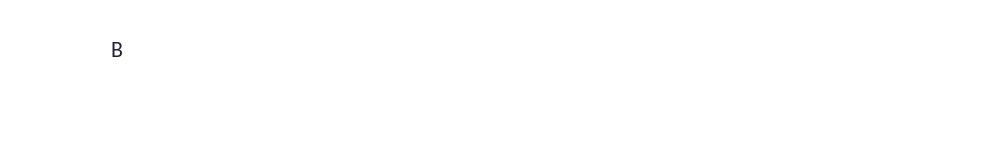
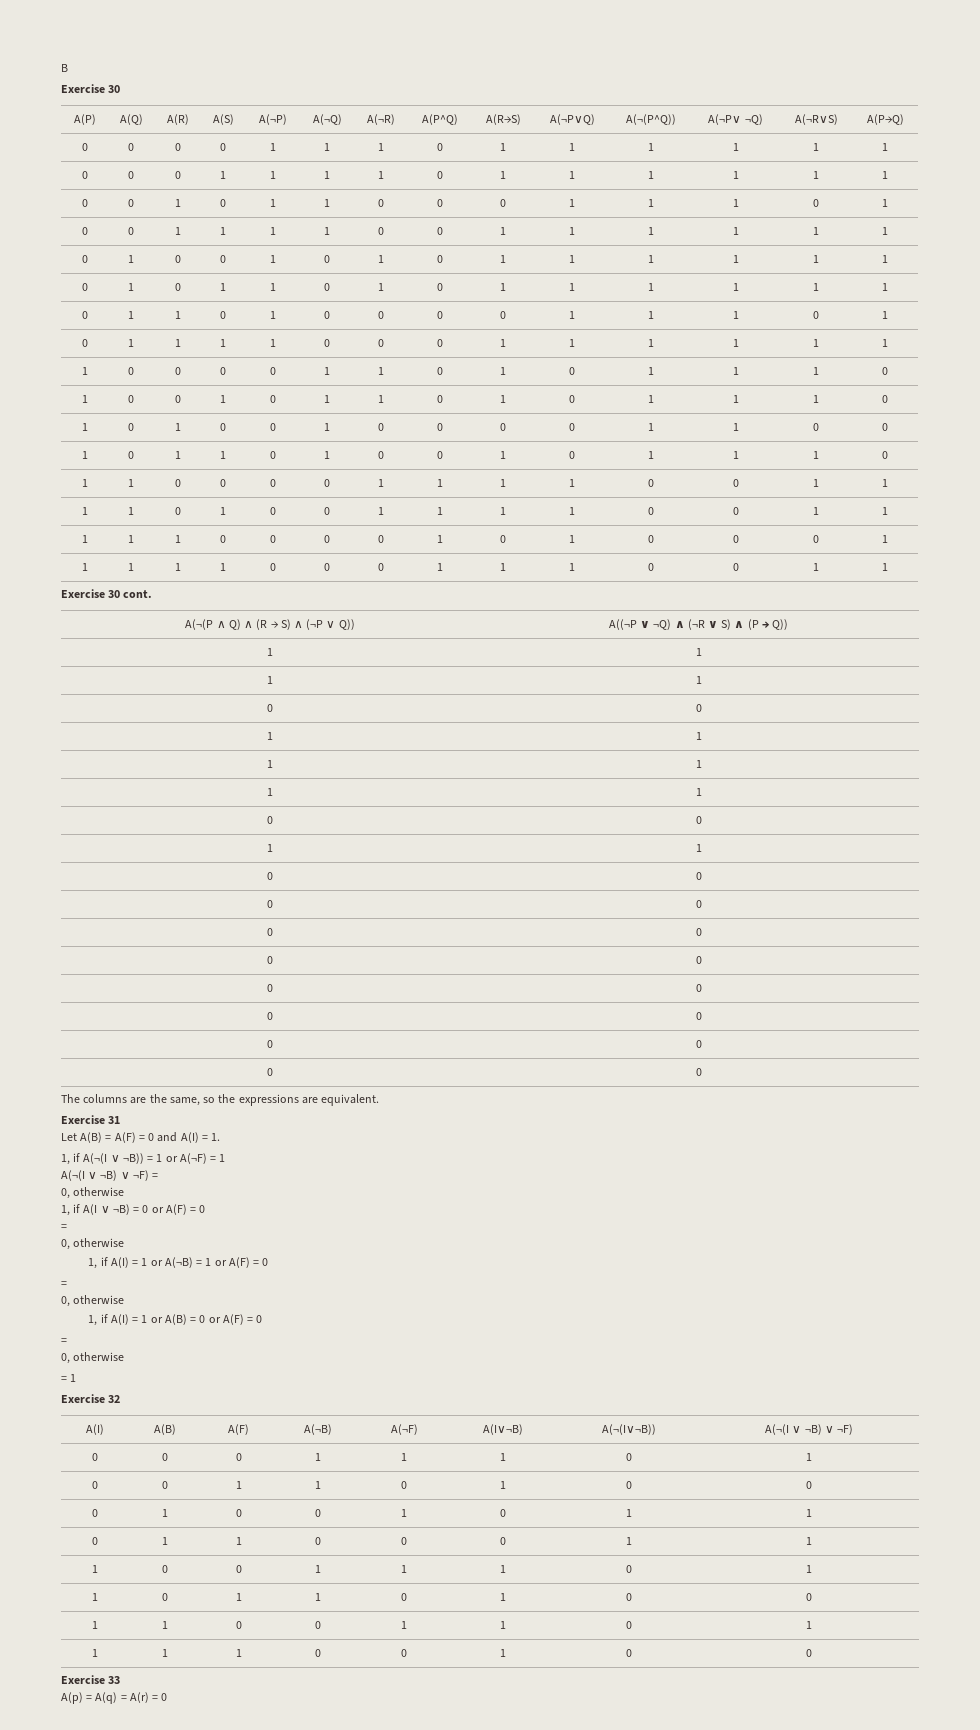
(123, 49) none -> [61,84,121,93] [73,114,96,125] [119,114,143,125] [166,114,189,125] [212,114,234,125] [258,114,287,125] [312,114,342,125] [367,114,395,125] [421,114,458,125] [485,114,521,125] [549,114,595,125] [625,114,676,125] [708,114,763,125] [794,114,838,125] [866,114,904,125] [81,143,88,151] [128,143,134,151] [174,143,181,151] [220,143,226,151] [269,143,276,151] [324,143,330,151] [378,143,384,151] [436,143,443,151] [500,143,506,151] [569,143,575,151] [647,143,654,151] [732,143,739,151] [813,143,819,151] [882,143,888,151] [81,171,88,179] [128,171,134,179] [174,171,181,179] [220,171,226,179] [269,171,276,179] [324,171,330,179] [378,171,384,179] [436,171,443,179] [500,171,506,179] [569,171,575,179] [647,171,654,179] [732,171,739,179] [813,171,819,179] [882,171,888,179] [81,199,88,207] [128,199,134,207] [174,199,181,207] [220,199,226,207] [269,199,276,207] [324,199,330,207] [378,199,384,207] [436,199,443,207] [500,199,506,207] [569,199,575,207] [647,199,654,207] [732,199,739,207] [813,199,819,207] [882,199,888,207] [81,227,88,235] [128,227,134,235] [174,227,181,235] [220,227,226,235] [269,227,276,235] [324,227,330,235] [378,227,384,235] [436,227,443,235] [500,227,506,235] [569,227,575,235] [647,227,654,235] [732,227,739,235] [813,227,819,235] [882,227,888,235] [81,255,88,263] [128,255,134,263] [174,255,181,263] [220,255,226,263] [269,255,276,263] [324,255,330,263] [378,255,384,263] [436,255,443,263] [500,255,506,263] [569,255,575,263] [647,255,654,263] [732,255,739,263] [813,255,819,263] [882,255,888,263] [81,283,88,291] [128,283,134,291] [174,283,181,291] [220,283,226,291] [269,283,276,291] [324,283,330,291] [378,283,384,291] [436,283,443,291] [500,283,506,291] [569,283,575,291] [647,283,654,291] [732,283,739,291] [813,283,819,291] [882,283,888,291] [81,311,88,319] [128,311,134,319] [174,311,181,319] [220,311,226,319] [269,311,276,319] [324,311,330,319] [378,311,384,319] [436,311,443,319] [500,311,506,319] [569,311,575,319] [647,311,654,319] [732,311,739,319] [813,311,819,319] [882,311,888,319] [81,339,88,347] [128,339,134,347] [174,339,181,347] [220,339,226,347] [269,339,276,347] [324,339,330,347] [378,339,384,347] [436,339,443,347] [500,339,506,347] [569,339,575,347] [647,339,654,347] [732,339,739,347] [813,339,819,347] [882,339,888,347] [81,367,88,375] [128,367,134,375] [174,367,181,375] [220,367,226,375] [269,367,276,375] [324,367,330,375] [378,367,384,375] [436,367,443,375] [500,367,506,375] [569,367,575,375] [647,367,654,375] [732,367,739,375] [813,367,819,375] [882,367,888,375] [81,395,88,403] [128,395,134,403] [174,395,181,403] [220,395,226,403] [269,395,276,403] [324,395,330,403] [378,395,384,403] [436,395,443,403] [500,395,506,403] [569,395,575,403] [647,395,654,403] [732,395,739,403] [813,395,819,403] [882,395,888,403] [81,423,88,431] [128,423,134,431] [174,423,181,431] [220,423,226,431] [269,423,276,431] [324,423,330,431] [378,423,384,431] [436,423,443,431] [500,423,506,431] [569,423,575,431] [647,423,654,431] [732,423,739,431] [813,423,819,431] [882,423,888,431] [81,451,88,459] [128,451,134,459] [174,451,181,459] [220,451,226,459] [269,451,276,459] [324,451,330,459] [378,451,384,459] [436,451,443,459] [500,451,506,459] [569,451,575,459] [647,451,654,459] [732,451,739,459] [813,451,819,459] [882,451,888,459] [81,479,88,487] [128,479,134,487] [174,479,181,487] [220,479,226,487] [269,479,276,487] [324,479,330,487] [378,479,384,487] [436,479,443,487] [500,479,506,487] [569,479,575,487] [647,479,654,487] [732,479,739,487] [813,479,819,487] [882,479,888,487] [81,507,88,515] [128,507,134,515] [174,507,181,515] [220,507,226,515] [269,507,276,515] [324,507,330,515] [378,507,384,515] [436,507,443,515] [500,507,506,515] [569,507,575,515] [647,507,654,515] [732,507,739,515] [813,507,819,515] [882,507,888,515] [81,535,88,543] [128,535,134,543] [174,535,181,543] [220,535,226,543] [269,535,276,543] [324,535,330,543] [378,535,384,543] [436,535,443,543] [500,535,506,543] [569,535,575,543] [647,535,654,543] [732,535,739,543] [813,535,819,543] [882,535,888,543] [81,563,88,571] [128,563,134,571] [174,563,181,571] [220,563,226,571] [269,563,276,571] [324,563,330,571] [378,563,384,571] [436,563,443,571] [500,563,506,571] [569,563,575,571] [647,563,654,571] [732,563,739,571] [813,563,819,571] [882,563,888,571] [61,589,153,598] [185,619,355,630] [608,619,789,630] [267,648,273,656] [695,648,702,656] [267,676,273,684] [695,676,702,684] [267,704,273,712] [695,704,702,712] [267,732,273,740] [695,732,702,740] [267,760,273,768] [695,760,702,768] [267,788,273,796] [695,788,702,796] [267,816,273,824] [695,816,702,824] [267,844,273,852] [695,844,702,852] [267,872,273,880] [695,872,702,880] [267,900,273,908] [695,900,702,908] [267,928,273,936] [695,928,702,936] [267,956,273,964] [695,956,702,964] [267,984,273,992] [695,984,702,992] [267,1012,273,1020] [695,1012,702,1020] [267,1040,273,1048] [695,1040,702,1048] [267,1068,273,1076] [695,1068,702,1076] [61,1094,380,1106] [61,1115,121,1124] [61,1132,221,1143] [61,1153,226,1165] [61,1170,159,1181] [61,1187,125,1199] [61,1204,206,1216] [61,1224,67,1230] [61,1238,125,1250] [88,1257,269,1269] [61,1281,67,1287] [61,1295,125,1307] [88,1314,263,1326] [61,1338,67,1344] [61,1352,125,1364] [61,1374,77,1382] [61,1394,121,1403] [85,1424,104,1435] [154,1424,176,1435] [228,1424,249,1435] [304,1424,332,1435] [390,1424,418,1435] [482,1424,523,1435] [602,1424,656,1435] [765,1424,853,1435] [91,1453,98,1461] [162,1453,168,1461] [235,1453,242,1461] [315,1453,321,1461] [401,1453,407,1461] [499,1453,506,1461] [626,1453,632,1461] [806,1453,812,1461] [91,1481,98,1489] [162,1481,168,1489] [235,1481,242,1489] [315,1481,321,1489] [401,1481,407,1489] [499,1481,506,1489] [626,1481,632,1489] [806,1481,812,1489] [91,1509,98,1517] [162,1509,168,1517] [235,1509,242,1517] [315,1509,321,1517] [401,1509,407,1517] [499,1509,506,1517] [626,1509,632,1517] [806,1509,812,1517] [91,1537,98,1545] [162,1537,168,1545] [235,1537,242,1545] [315,1537,321,1545] [401,1537,407,1545] [499,1537,506,1545] [626,1537,632,1545] [806,1537,812,1545] [91,1565,98,1573] [162,1565,168,1573] [235,1565,242,1573] [315,1565,321,1573] [401,1565,407,1573] [499,1565,506,1573] [626,1565,632,1573] [806,1565,812,1573] [91,1593,98,1601] [162,1593,168,1601] [235,1593,242,1601] [315,1593,321,1601] [401,1593,407,1601] [499,1593,506,1601] [626,1593,632,1601] [806,1593,812,1601] [91,1621,98,1629] [162,1621,168,1629] [235,1621,242,1629] [315,1621,321,1629] [401,1621,407,1629] [499,1621,506,1629] [626,1621,632,1629] [806,1621,812,1629] [91,1649,98,1657] [162,1649,168,1657] [235,1649,242,1657] [315,1649,321,1657] [401,1649,407,1657] [499,1649,506,1657] [626,1649,632,1657] [806,1649,812,1657] [61,1675,121,1684] [61,1692,168,1704] // Exercise 30 // A(P) | A(Q) | A(R) | A(S) | A(¬P) | A(¬Q) | A(¬R) | A(P^Q) | A(R→S) | A(¬P∨Q) | A(¬(P^Q)) | A(¬P∨ ¬Q) | A(¬R∨S) | A(P→Q) // 0 | 0 | 0 | 0 | 1 | 1 | 1 | 0 | 1 | 1 | 1 | 1 | 1 | 1 // 0 | 0 | 0 | 1 | 1 | 1 | 1 | 0 | 1 | 1 | 1 | 1 | 1 | 1 // 0 | 0 | 1 | 0 | 1 | 1 | 0 | 0 | 0 | 1 | 1 | 1 | 0 | 1 // 0 | 0 | 1 | 1 | 1 | 1 | 0 | 0 | 1 | 1 | 1 | 1 | 1 | 1 // 0 | 1 | 0 | 0 | 1 | 0 | 1 | 0 | 1 | 1 | 1 | 1 | 1 | 1 // 0 | 1 | 0 | 1 | 1 | 0 | 1 | 0 | 1 | 1 | 1 | 1 | 1 | 1 // 0 | 1 | 1 | 0 | 1 | 0 | 0 | 0 | 0 | 1 | 1 | 1 | 0 | 1 // 0 | 1 | 1 | 1 | 1 | 0 | 0 | 0 | 1 | 1 | 1 | 1 | 1 | 1 // 1 | 0 | 0 | 0 | 0 | 1 | 1 | 0 | 1 | 0 | 1 | 1 | 1 | 0 // 1 | 0 | 0 | 1 | 0 | 1 | 1 | 0 | 1 | 0 | 1 | 1 | 1 | 0 // 1 | 0 | 1 | 0 | 0 | 1 | 0 | 0 | 0 | 0 | 1 | 1 | 0 | 0 // 1 | 0 | 1 | 1 | 0 | 1 | 0 | 0 | 1 | 0 | 1 | 1 | 1 | 0 // 1 | 1 | 0 | 0 | 0 | 0 | 1 | 1 | 1 | 1 | 0 | 0 | 1 | 1 // 1 | 1 | 0 | 1 | 0 | 0 | 1 | 1 | 1 | 1 | 0 | 0 | 1 | 1 // 1 | 1 | 1 | 0 | 0 | 0 | 0 | 1 | 0 | 1 | 0 | 0 | 0 | 1 // 1 | 1 | 1 | 1 | 0 | 0 | 0 | 1 | 1 | 1 | 0 | 0 | 1 | 1 // Exercise 30 cont. // A(¬(P ∧ Q) ∧ (R → S) ∧ (¬P ∨ Q)) | A((¬P ∨ ¬Q) ∧ (¬R ∨ S) ∧ (P → Q)) // 1 | 1 // 1 | 1 // 0 | 0 // 1 | 1 // 1 | 1 // 1 | 1 // 0 | 0 // 1 | 1 // 0 | 0 // 0 | 0 // 0 | 0 // 0 | 0 // 0 | 0 // 0 | 0 // 0 | 0 // 0 | 0 // The columns are the same, so the expressions are equivalent. // Exercise 31 // Let A(B) = A(F) = 0 and A(I) = 1. // 1, if A(¬(I ∨ ¬B)) = 1 or A(¬F) = 1 // A(¬(I ∨ ¬B) ∨ ¬F) = // 0, otherwise // 1, if A(I ∨ ¬B) = 0 or A(F) = 0 // = // 0, otherwise // 1, if A(I) = 1 or A(¬B) = 1 or A(F) = 0 // = // 0, otherwise // 1, if A(I) = 1 or A(B) = 0 or A(F) = 0 // = // 0, otherwise // = 1 // Exercise 32 // A(I) | A(B) | A(F) | A(¬B) | A(¬F) | A(I∨¬B) | A(¬(I∨¬B)) | A(¬(I ∨ ¬B) ∨ ¬F) // 0 | 0 | 0 | 1 | 1 | 1 | 0 | 1 // 0 | 0 | 1 | 1 | 0 | 1 | 0 | 0 // 0 | 1 | 0 | 0 | 1 | 0 | 1 | 1 // 0 | 1 | 1 | 0 | 0 | 0 | 1 | 1 // 1 | 0 | 0 | 1 | 1 | 1 | 0 | 1 // 1 | 0 | 1 | 1 | 0 | 1 | 0 | 0 // 1 | 1 | 0 | 0 | 1 | 1 | 0 | 1 // 1 | 1 | 1 | 0 | 0 | 1 | 0 | 0 // Exercise 33 // A(p) = A(q) = A(r) = 0

